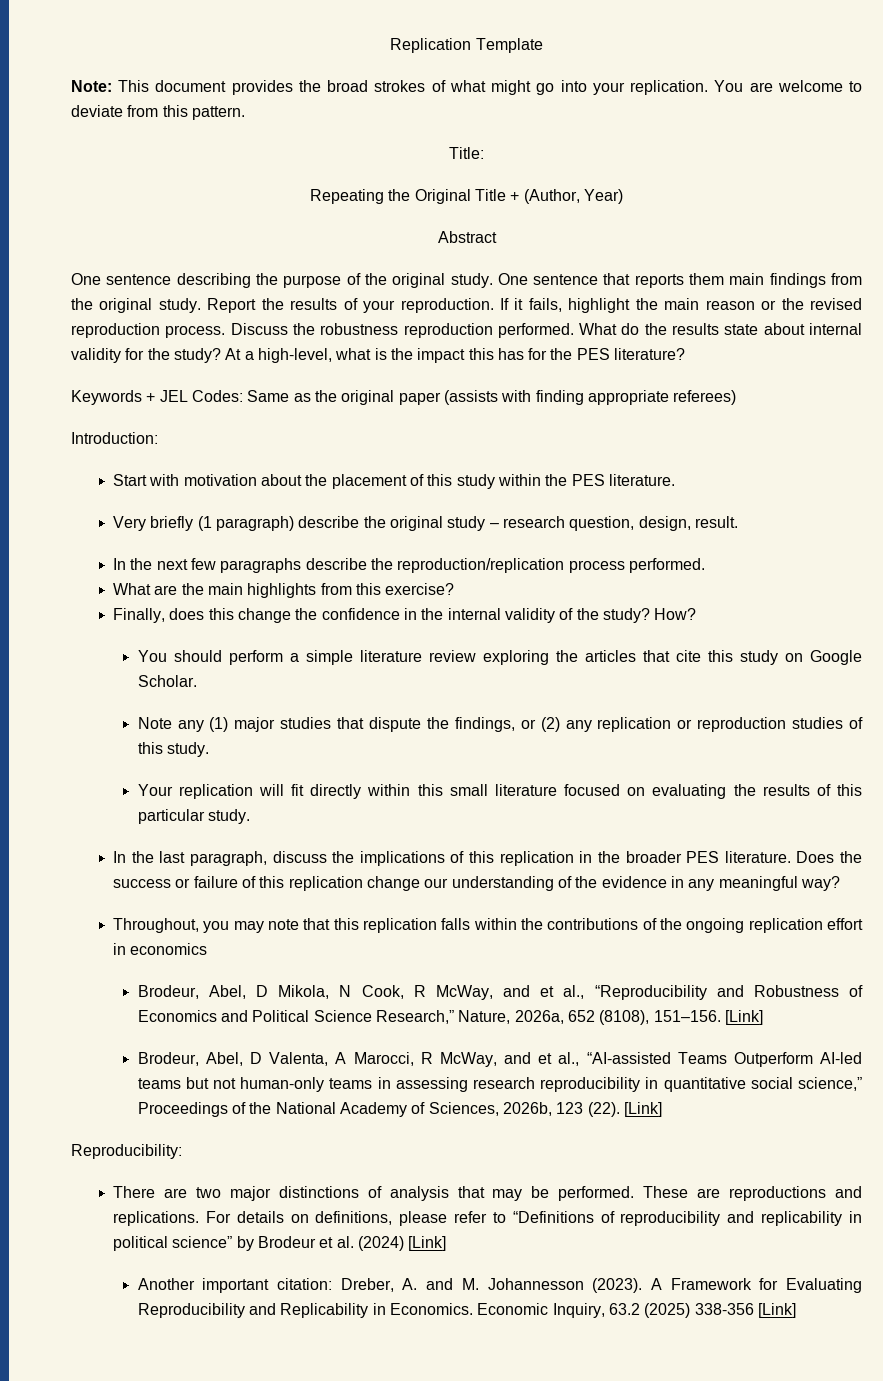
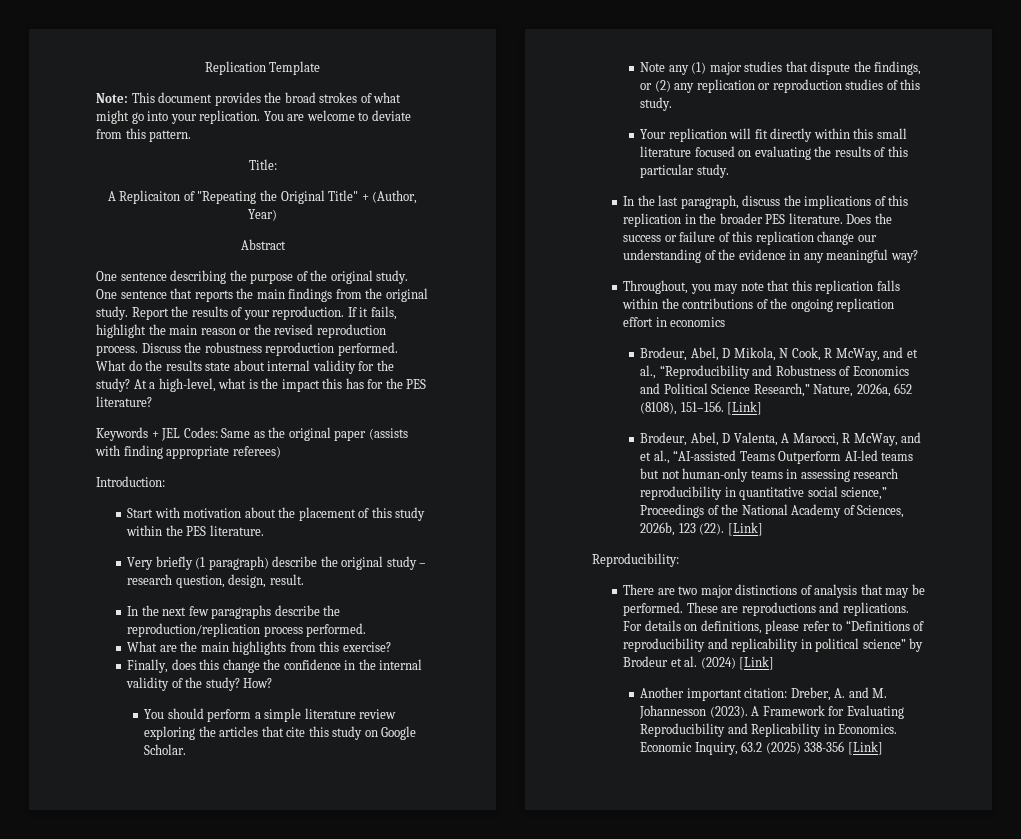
[310,189,385,204] Repeating -> [107,190,257,204] A Replicaiton of "Repeating
[474,189,506,201] Title -> [328,190,359,201] Title"
[689,273,725,285] them -> [236,288,254,299] the

